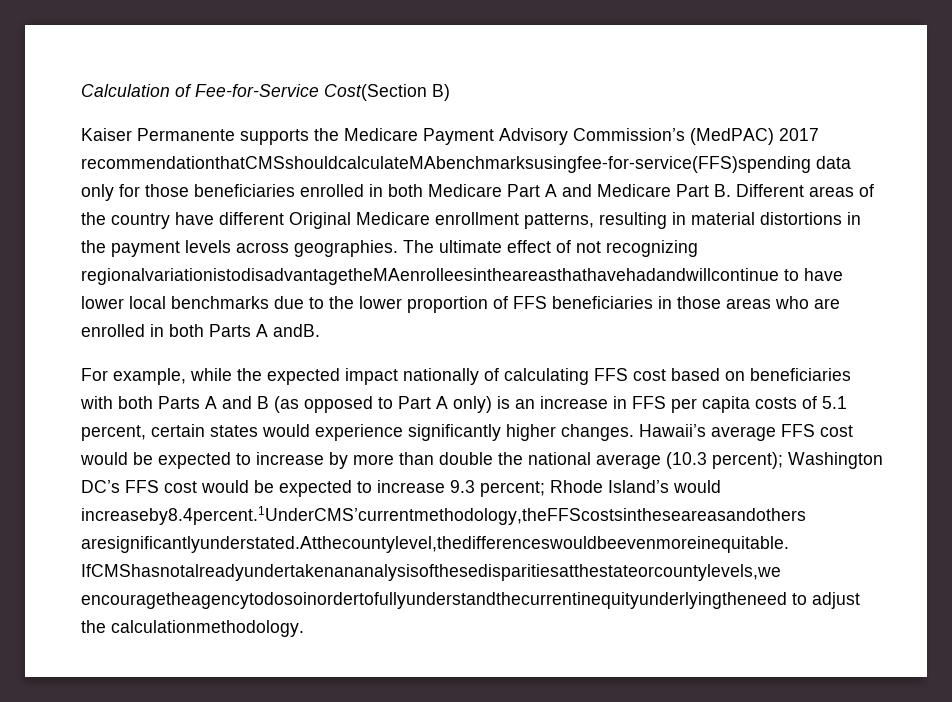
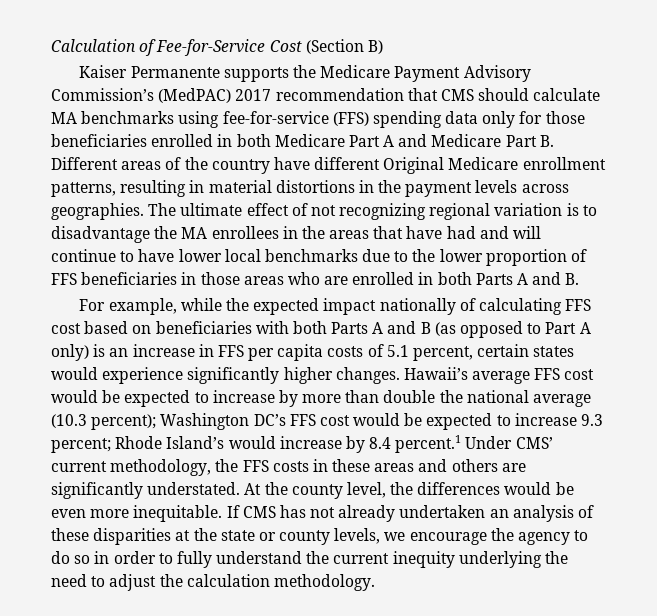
[324,84,427,101] Cost(Section -> [269,39,364,54] Cost (Section
[81,156,811,173] recommendationthatCMSshouldcalculateMAbenchmarksusingfee-for-service(FFS)spending -> [275,88,601,101] [51,111,442,128] recommendation that CMS should calculate MA benchmarks using fee-for-service (FFS) spending
[81,268,779,285] regionalvariationistodisadvantagetheMAenrolleesintheareasthathavehadandwillcontinue -> [429,203,597,220] [51,226,542,243] [51,249,116,262] regional variation is to disadvantage the MA enrollees in the areas that have had and will continue
[273,324,320,337] andB. -> [532,272,580,285] and B.
[81,506,806,525] [81,536,789,553] [81,564,781,581] [81,592,787,609] increaseby8.4percent.1UnderCMS’currentmethodology,theFFScostsintheseareasandothers aresignificantlyunderstated.Atthecountylevel,thedifferenceswouldbeevenmoreinequitable. IfCMShasnotalreadyundertakenananalysisofthesedisparitiesatthestateorcountylevels,we encouragetheagencytodosoinordertofullyunderstandthecurrentinequityunderlyingtheneed -> [279,435,553,453] [51,459,526,476] [51,482,574,499] [51,505,595,522] [51,528,589,545] [51,551,569,568] [51,574,87,587] increase by 8.4 percent.1 Under CMS’ current methodology, the FFS costs in these areas and others are significantly understated. At the county level, the differences would be even more inequitable. If CMS has not already undertaken an analysis of these disparities at the state or county levels, we encourage the agency to do so in order to fully understand the current inequity underlying the need
[111,620,304,637] calculationmethodology. -> [186,574,375,591] calculation methodology.

